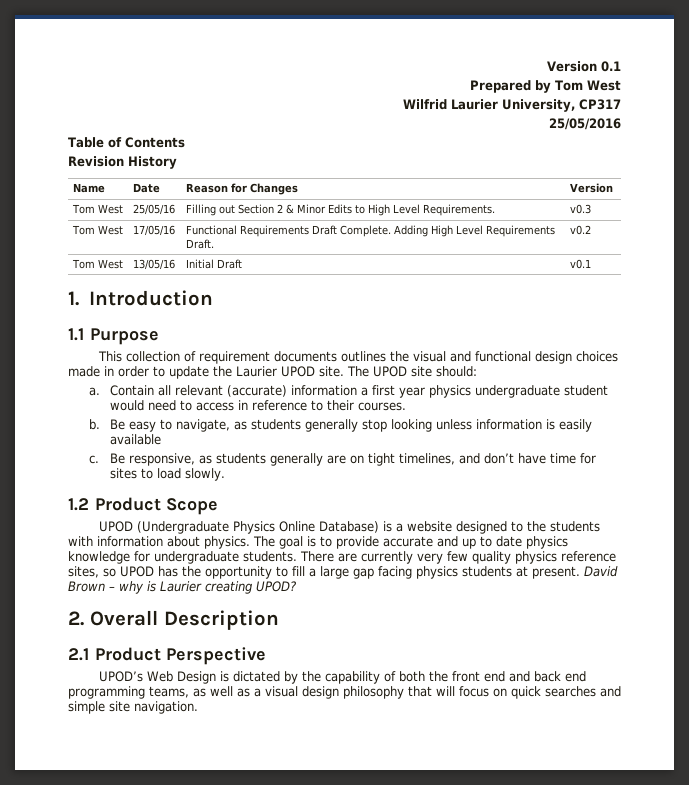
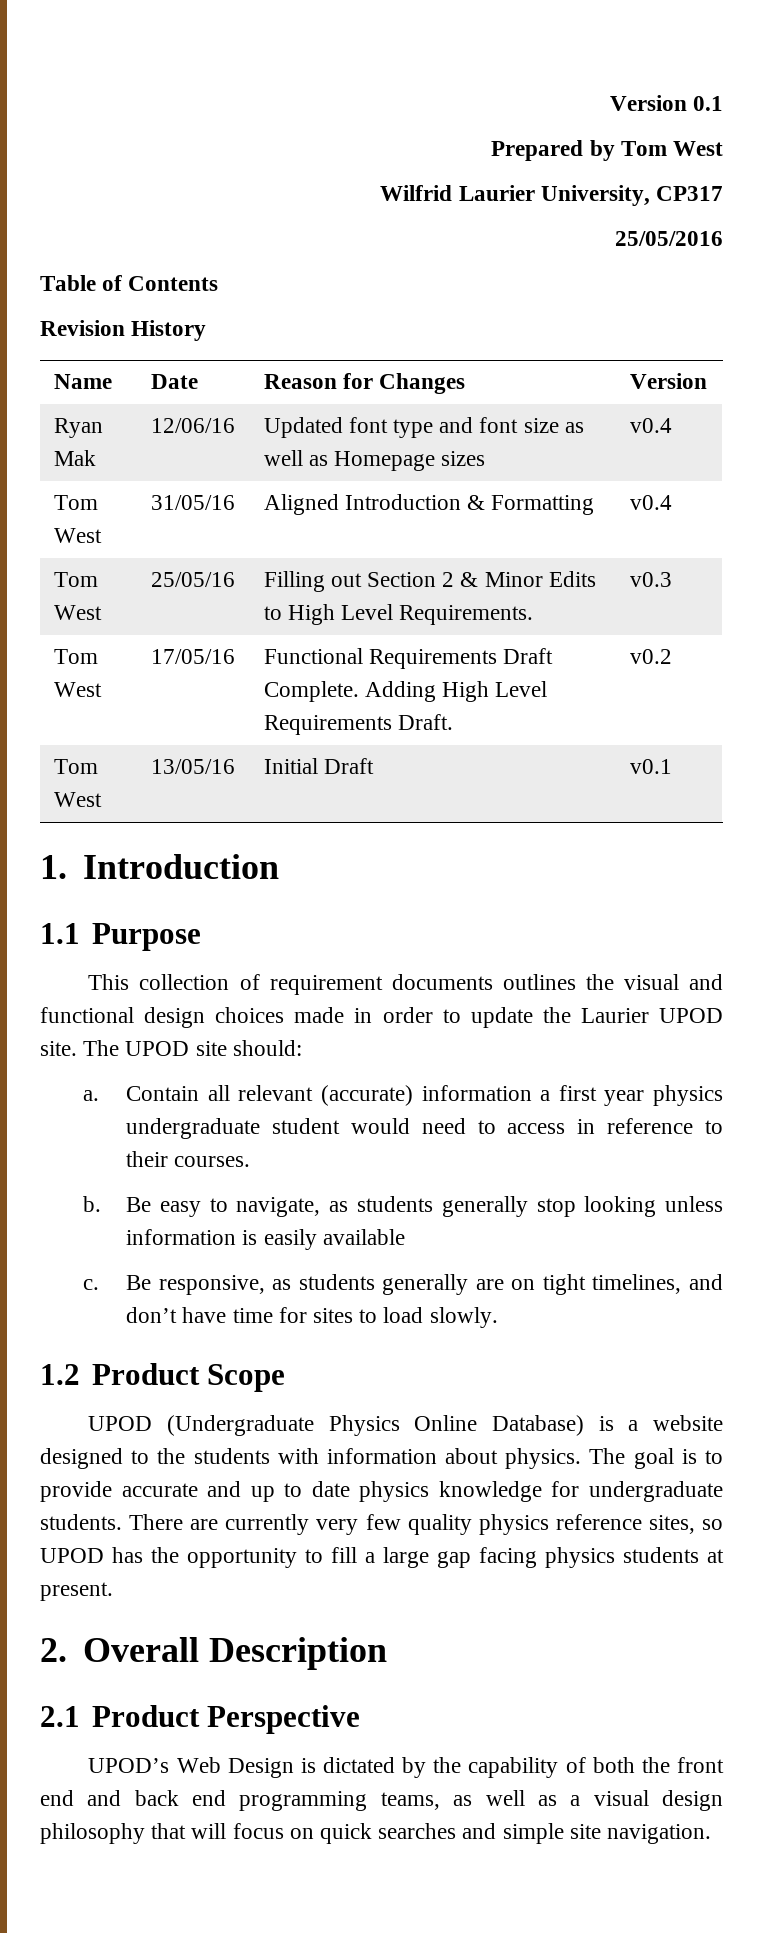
(614, 188) none -> [53,418,103,438] [53,450,96,466] [150,418,235,433] [263,417,584,438] [263,450,486,471] [629,418,672,433] [53,495,98,510] [53,528,102,543] [150,495,235,510] [263,494,595,515] [629,495,672,510] // Ryan Mak | 12/06/16 | Updated font type and font size as well as Homepage sizes | v0.4 // Tom West | 31/05/16 | Aligned Introduction & Formatting | v0.4
[584,566,618,577] [68,581,296,594] David Brown – why is Laurier creating UPOD? -> (113, 1591) none

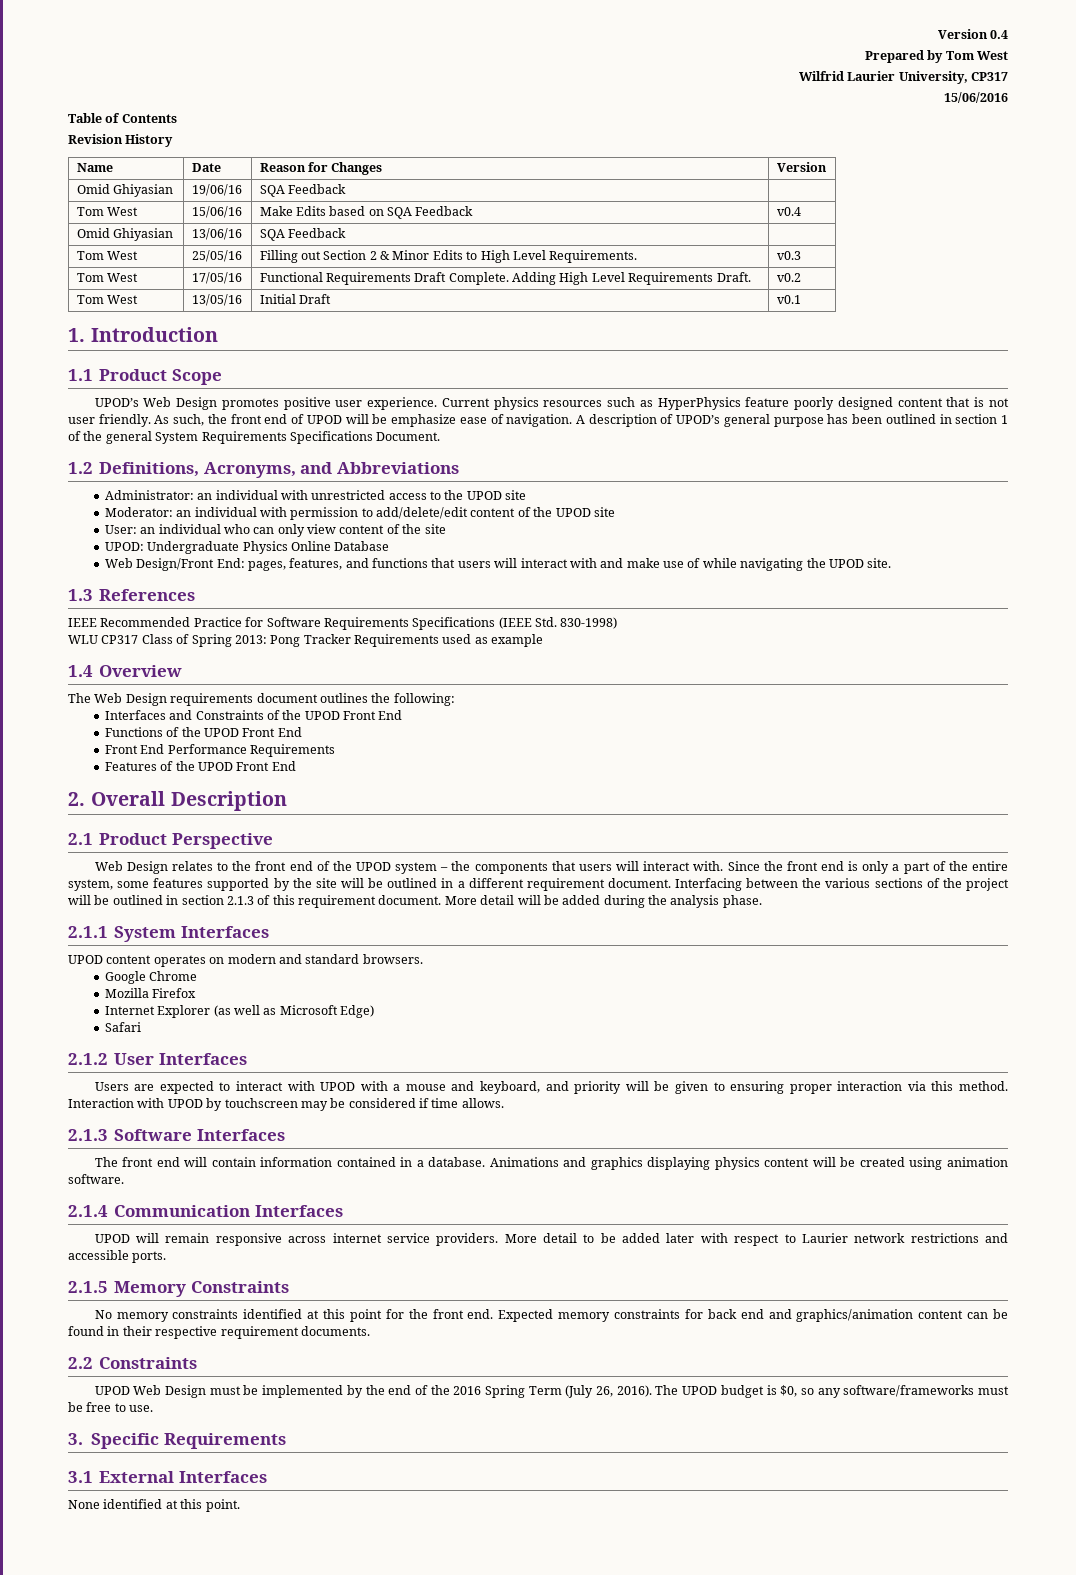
[609,95,723,111] Version 0.1 -> [937,29,1008,39] Version 0.4
[615,231,723,246] 25/05/2016 -> [944,92,1008,103] 15/06/2016
[53,418,103,438] [53,450,96,466] [150,418,235,433] [263,417,584,438] [263,450,486,471] [629,418,672,433] [53,495,98,510] [53,528,102,543] [150,495,235,510] [263,494,595,515] [629,495,672,510] Ryan Mak | 12/06/16 | Updated font type and font size as well as Homepage sizes | v0.4 // Tom West | 31/05/16 | Aligned Introduction & Formatting | v0.4 -> [76,184,173,197] [191,184,242,196] [259,184,346,197] [76,207,138,216] [191,206,242,218] [259,206,474,219] [776,207,801,216] [76,228,173,241] [191,228,242,240] [259,228,346,241] Omid Ghiyasian | 19/06/16 | SQA Feedback | // Tom West | 15/06/16 | Make Edits based on SQA Feedback | v0.4 // Omid Ghiyasian | 13/06/16 | SQA Feedback |
[91,923,201,951] [88,974,723,995] [40,1007,724,1028] [40,1040,302,1056] [83,1085,723,1106] [126,1118,723,1139] [126,1151,251,1167] [83,1196,723,1217] [126,1229,405,1250] [83,1274,723,1295] [126,1307,498,1328] [40,1363,285,1392] [88,1415,724,1436] [40,1448,723,1469] [40,1481,723,1502] [40,1514,724,1535] [40,1547,724,1568] [40,1582,113,1601] Purpose // This collection of requirement documents outlines the visual and functional design choices made in order to update the Laurier UPOD site. The UPOD site should: // a. Contain all relevant (accurate) information a first year physics undergraduate student would need to access in reference to their courses. // b. Be easy to navigate, as students generally stop looking unless information is easily available // c. Be responsive, as students generally are on tight timelines, and don’t have time for sites to load slowly. // 1.2 Product Scope // UPOD (Undergraduate Physics Online Database) is a website designed to the students with information about physics. The goal is to provide accurate and up to date physics knowledge for undergraduate students. There are currently very few quality physics reference sites, so UPOD has the opportunity to fill a large gap facing physics students at present. -> [99,369,222,385] [94,397,1009,410] [68,414,1009,427] [68,431,441,444] [68,462,460,478] [104,490,527,500] [104,507,615,520] [104,524,446,537] [104,541,390,554] [104,558,892,571] [68,589,196,601] [68,617,618,630] [68,634,544,647] [68,665,183,677] [68,693,455,706] [104,710,403,720] [104,727,302,737] [104,744,335,757] [104,761,296,771] Product Scope // UPOD’s Web Design promotes positive user experience. Current physics resources such as HyperPhysics feature poorly designed content that is not user friendly. As such, the front end of UPOD will be emphasize ease of navigation. A description of UPOD’s general purpose has been outlined in section 1 of the general System Requirements Specifications Document. // 1.2 Definitions, Acronyms, and Abbreviations // Administrator: an individual with unrestricted access to the UPOD site // Moderator: an individual with permission to add/delete/edit content of the UPOD site // User: an individual who can only view content of the site // UPOD: Undergraduate Physics Online Database // Web Design/Front End: pages, features, and functions that users will interact with and make use of while navigating the UPOD site. // 1.3 References // IEEE Recommended Practice for Software Requirements Specifications (IEEE Std. 830-1998) // WLU CP317 Class of Spring 2013: Pong Tracker Requirements used as example // 1.4 Overview // The Web Design requirements document outlines the following: // Interfaces and Constraints of the UPOD Front End // Functions of the UPOD Front End // Front End Performance Requirements // Features of the UPOD Front End
[88,1757,724,1778] [40,1790,724,1811] [40,1823,712,1844] UPOD’s Web Design is dictated by the capability of both the front end and back end programming teams, as well as a visual design philosophy that will focus on quick searches and simple site navigation. -> [94,861,1009,874] [68,878,1009,891] [68,895,762,908] [68,926,269,942] [68,954,423,967] [104,971,198,984] [104,988,197,998] [104,1005,375,1018] [104,1022,141,1032] [68,1053,247,1065] [94,1081,1009,1094] [68,1098,504,1111] [68,1129,285,1141] [94,1157,1008,1170] [68,1174,124,1184] [68,1205,343,1217] [94,1233,1008,1246] [68,1250,167,1263] [68,1281,289,1297] [94,1309,1008,1322] [68,1326,370,1339] [68,1357,198,1369] [94,1385,1009,1398] [68,1402,154,1412] [68,1433,286,1449] [68,1471,267,1483] [68,1499,240,1512] Web Design relates to the front end of the UPOD system – the components that users will interact with. Since the front end is only a part of the entire system, some features supported by the site will be outlined in a different requirement document. Interfacing between the various sections of the project will be outlined in section 2.1.3 of this requirement document. More detail will be added during the analysis phase. // 2.1.1 System Interfaces // UPOD content operates on modern and standard browsers. // Google Chrome // Mozilla Firefox // Internet Explorer (as well as Microsoft Edge) // Safari // 2.1.2 User Interfaces // Users are expected to interact with UPOD with a mouse and keyboard, and priority will be given to ensuring proper interaction via this method. Interaction with UPOD by touchscreen may be considered if time allows. // 2.1.3 Software Interfaces // The front end will contain information contained in a database. Animations and graphics displaying physics content will be created using animation software. // 2.1.4 Communication Interfaces // UPOD will remain responsive across internet service providers. More detail to be added later with respect to Laurier network restrictions and accessible ports. // 2.1.5 Memory Constraints // No memory constraints identified at this point for the front end. Expected memory constraints for back end and graphics/animation content can be found in their respective requirement documents. // 2.2 Constraints // UPOD Web Design must be implemented by the end of the 2016 Spring Term (July 26, 2016). The UPOD budget is $0, so any software/frameworks must be free to use. // 3. Specific Requirements // 3.1 External Interfaces // None identified at this point.

